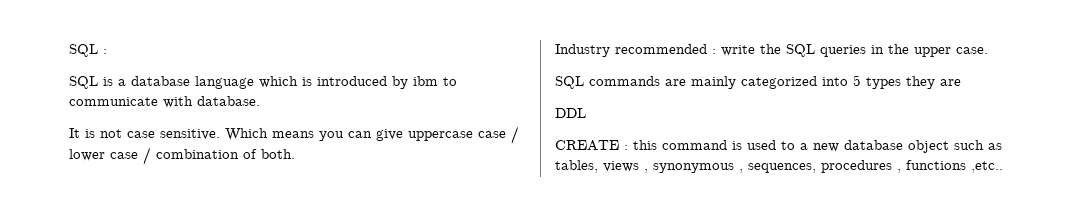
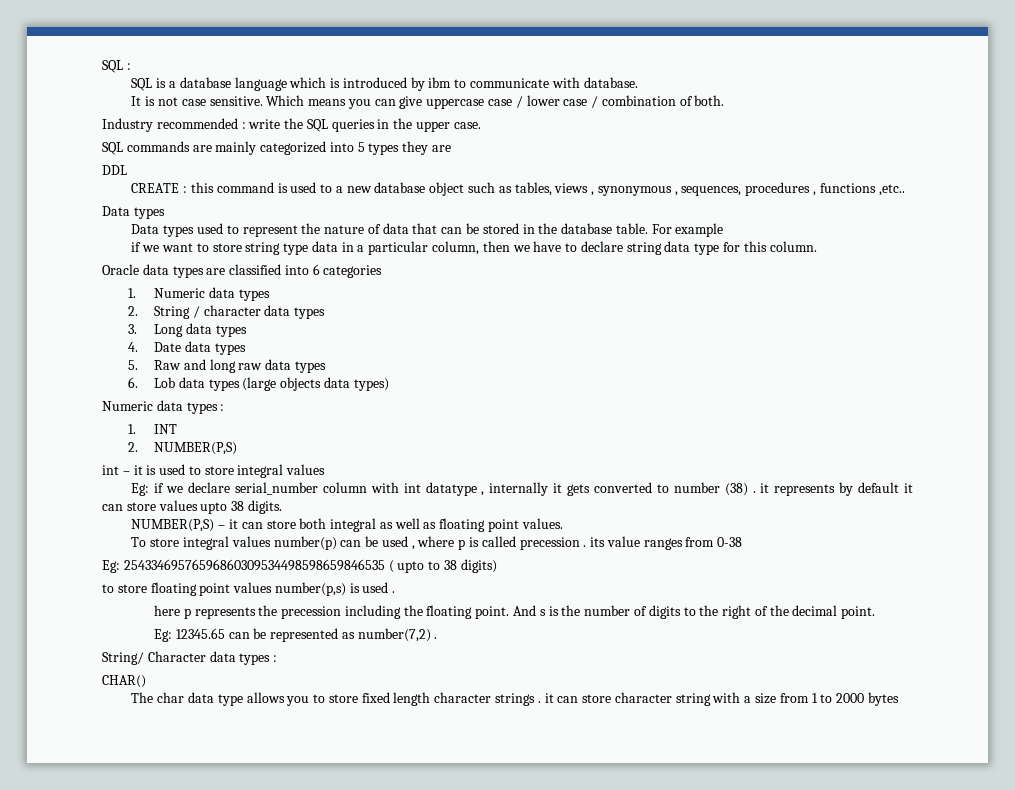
(1003, 167) none -> [102,206,165,219] [131,223,724,237] [131,241,817,255] [102,264,383,278] [128,287,270,301] [128,305,326,319] [128,323,247,337] [128,341,246,355] [128,359,326,373] [128,377,389,391] [102,400,225,414] [128,424,178,434] [128,442,238,455] [102,464,326,478] [131,482,914,496] [102,500,282,514] [131,518,563,532] [131,536,743,550] [102,559,497,573] [102,582,396,596] [154,605,876,619] [154,628,438,642] [102,651,278,665] [102,675,146,688] [131,692,899,706] // Data types // Data types used to represent the nature of data that can be stored in the database table. For example // if we want to store string type data in a particular column, then we have to declare string data type for this column. // Oracle data types are classified into 6 categories // 1. Numeric data types // 2. String / character data types // 3. Long data types // 4. Date data types // 5. Raw and long raw data types // 6. Lob data types (large objects data types) // Numeric data types : // 1. INT // 2. NUMBER(P,S) // int – it is used to store integral values // Eg: if we declare serial_number column with int datatype , internally it gets converted to number (38) . it represents by default it can store values upto 38 digits. // NUMBER(P,S) – it can store both integral as well as floating point values. // To store integral values number(p) can be used , where p is called precession . its value ranges from 0-38 // Eg: 25433469576596860309534498598659846535 ( upto to 38 digits) // to store floating point values number(p,s) is used . // here p represents the precession including the floating point. And s is the number of digits to the right of the decimal point. // Eg: 12345.65 can be represented as number(7,2) . // String/ Character data types : // CHAR() // The char data type allows you to store fixed length character strings . it can store character string with a size from 1 to 2000 bytes

